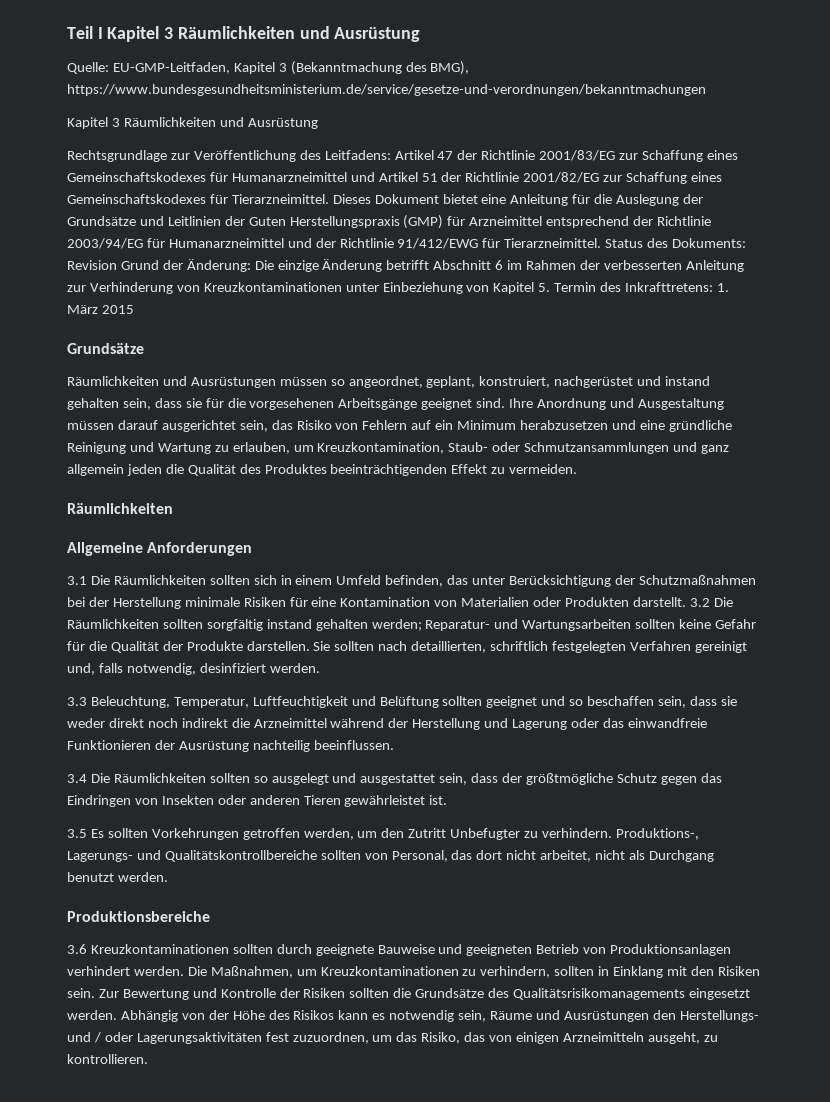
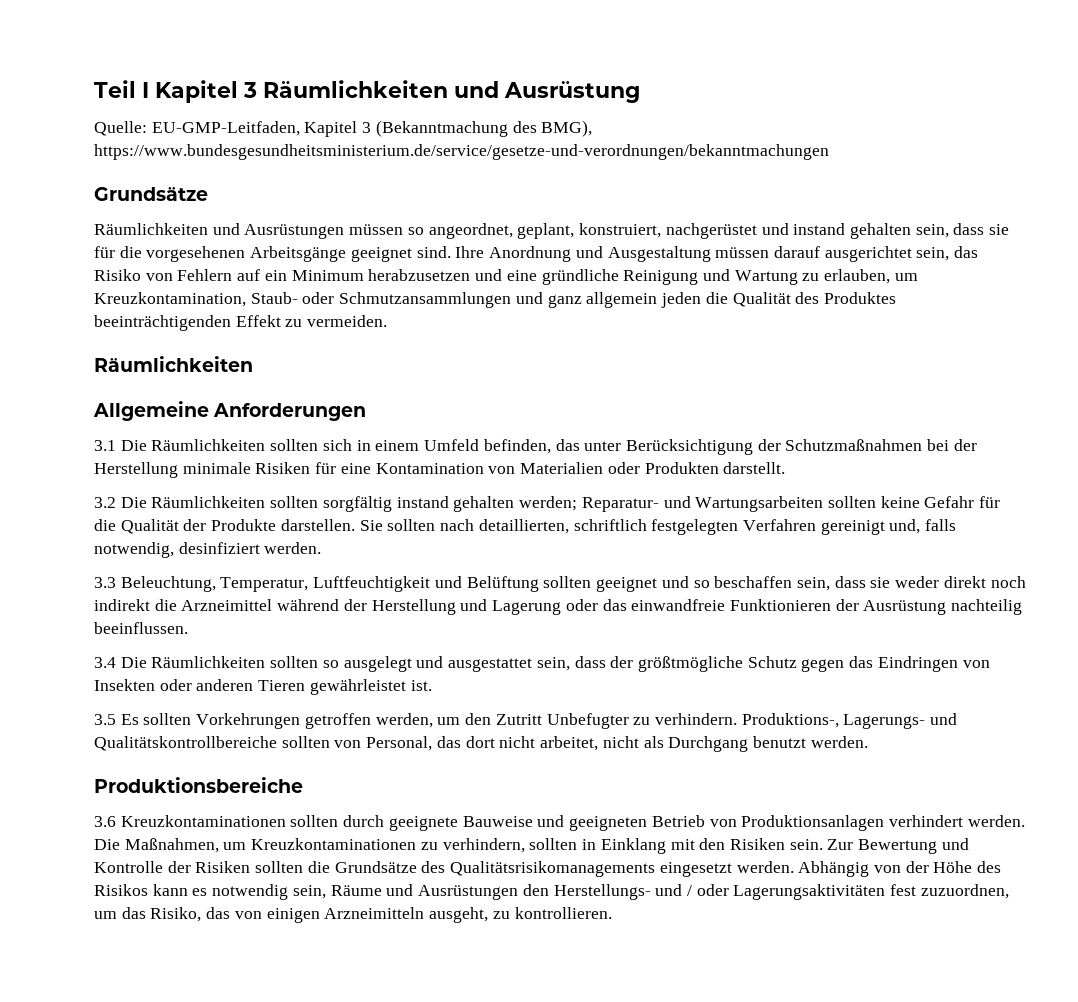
[67,117,318,129] [67,150,738,162] [67,172,723,184] [67,194,704,206] [67,215,712,229] [67,238,747,249] [67,259,744,272] [67,282,729,294] [67,305,134,314] // Kapitel 3 Räumlichkeiten und Ausrüstung // Rechtsgrundlage zur Veröffentlichung des Leitfadens: Artikel 47 der Richtlinie 2001/83/EG zur Schaffung eines Gemeinschaftskodexes für Humanarzneimittel und Artikel 51 der Richtlinie 2001/82/EG zur Schaffung eines Gemeinschaftskodexes für Tierarzneimittel. Dieses Dokument bietet eine Anleitung für die Auslegung der Grundsätze und Leitlinien der Guten Herstellungspraxis (GMP) für Arzneimittel entsprechend der Richtlinie 2003/94/EG für Humanarzneimittel und der Richtlinie 91/412/EWG für Tierarzneimittel. Status des Dokuments: Revision Grund der Änderung: Die einzige Änderung betrifft Abschnitt 6 im Rahmen der verbesserten Anleitung zur Verhinderung von Kreuzkontaminationen unter Einbeziehung von Kapitel 5. Termin des Inkrafttretens: 1. März 2015 -> (829, 152) none
(686, 602) none -> (786, 468) //

